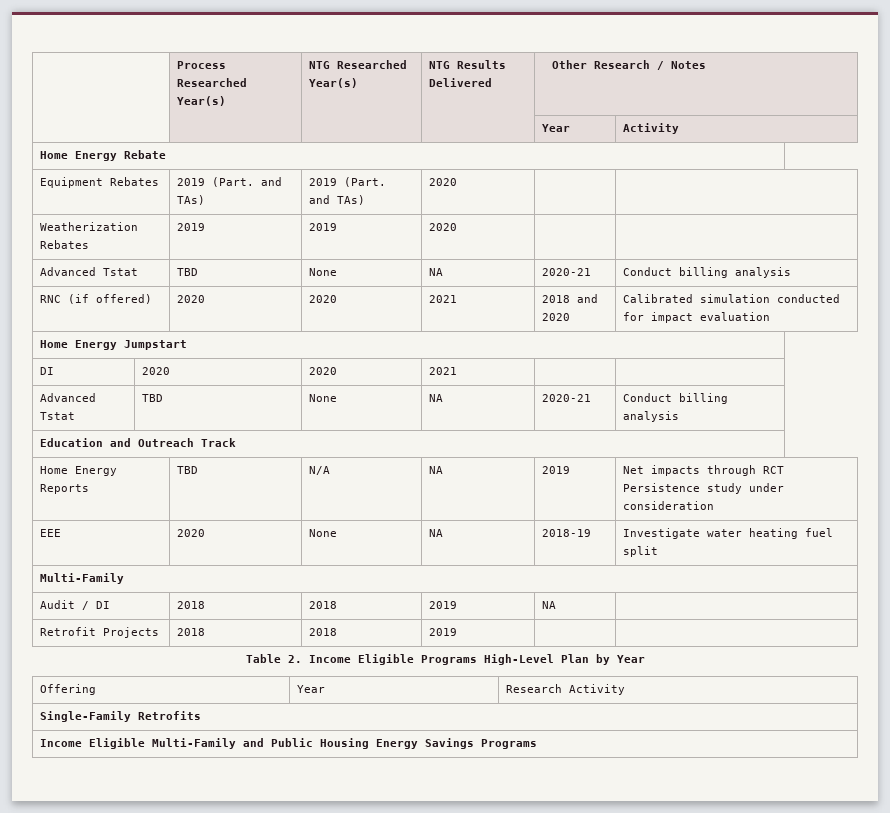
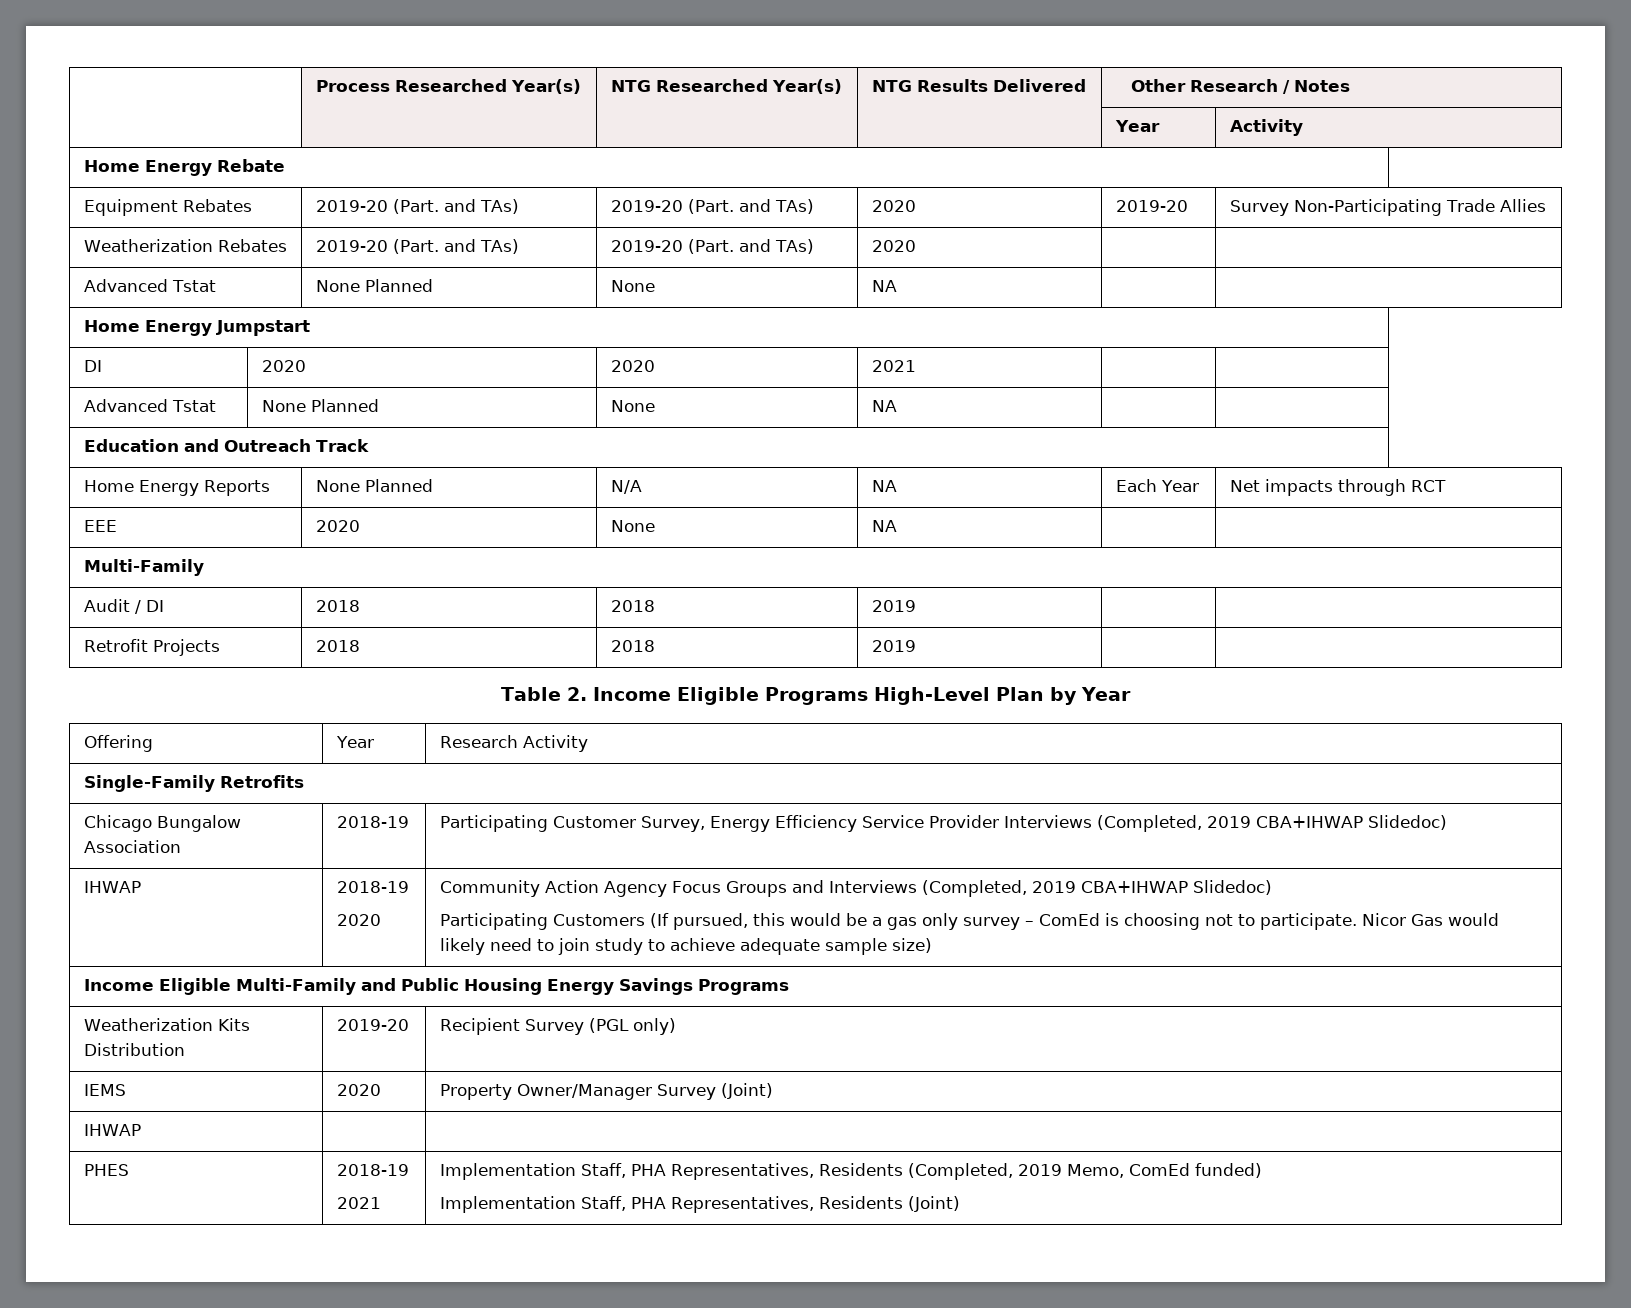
[177,177,283,187] [177,195,206,205] [309,178,338,186] 2019 (Part. and TAs) | 2019 -> [315,199,519,214] [610,199,814,214] [871,200,916,212] [1115,200,1188,212] [1229,199,1546,216] [83,239,287,252] [315,239,519,254] [610,240,683,252] 2019-20 (Part. and TAs) | 2019-20 (Part. and TAs) | 2020 | 2019-20 | Survey Non-Participating Trade Allies // Weatherization Rebates | 2019-20 (Part. and TAs) | 2019-20
[40,222,139,231] [40,240,90,249] [177,223,206,231] [309,223,338,231] [429,223,458,231] [40,267,139,276] [177,268,199,276] [309,268,338,276] [429,268,444,276] [542,268,592,276] [623,267,792,278] [40,294,153,304] [177,295,206,303] [309,295,338,303] [429,295,458,303] [542,294,599,303] [542,313,571,321] [623,294,841,303] [623,312,771,323] // Weatherization Rebates | 2019 | 2019 | 2020 | | // Advanced Tstat | TBD | None | NA | 2020-21 | Conduct billing analysis // RNC (if offered) | 2020 | 2020 | 2021 | 2018 and 2020 | Calibrated simulation conducted for impact evaluation -> [83,279,216,292] [315,279,433,292] [610,280,655,292] [871,280,897,292] // Advanced Tstat | None Planned | None | NA | |
[142,394,164,402] [309,394,338,402] [429,394,444,402] [542,394,592,402] [623,393,729,404] [623,411,680,422] TBD | None | NA | 2020-21 | Conduct billing analysis -> [261,399,379,412] [610,400,655,412] [871,400,897,412] None Planned | None | NA | |
[177,466,199,474] TBD -> [315,479,433,492] None Planned
[542,466,571,474] 2019 -> [1115,479,1199,492] Each Year
[623,483,785,494] [623,501,715,510] Persistence study under consideration -> (1446, 486) none
[542,529,592,537] [623,528,834,539] [623,546,659,557] 2018-19 | Investigate water heating fuel split -> (897, 526) |
[542,601,557,609] NA -> (916, 606) none
(202, 715) none -> [83,815,241,832] [83,840,181,853] [336,816,409,828] [439,815,1447,832] [83,881,141,893] [336,881,409,893] [336,914,381,926] [439,880,1272,897] [439,913,1499,930] [439,938,932,955] // Chicago Bungalow Association | 2018-19 | Participating Customer Survey, Energy Efficiency Service Provider Interviews (Completed, 2019 CBA+IHWAP Slidedoc) // IHWAP | 2018-19 // 2020 | Community Action Agency Focus Groups and Interviews (Completed, 2019 CBA+IHWAP Slidedoc) // Participating Customers (If pursued, this would be a gas only survey – ComEd is choosing not to participate. Nicor Gas would likely need to join study to achieve adequate sample size)
(538, 744) none -> [83,1018,250,1031] [83,1043,185,1056] [336,1019,409,1031] [439,1018,676,1035] [83,1084,126,1096] [336,1084,381,1096] [439,1083,773,1100] [83,1124,141,1136] [83,1164,129,1176] [336,1164,409,1176] [336,1197,381,1209] [439,1163,1262,1180] [439,1196,960,1213] // Weatherization Kits Distribution | 2019-20 | Recipient Survey (PGL only) // IEMS | 2020 | Property Owner/Manager Survey (Joint) // IHWAP | | // PHES | 2018-19 // 2021 | Implementation Staff, PHA Representatives, Residents (Completed, 2019 Memo, ComEd funded) // Implementation Staff, PHA Representatives, Residents (Joint)

